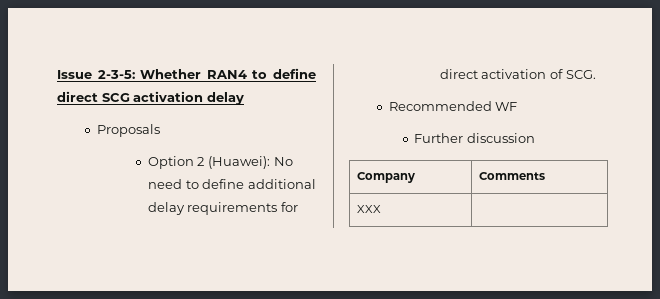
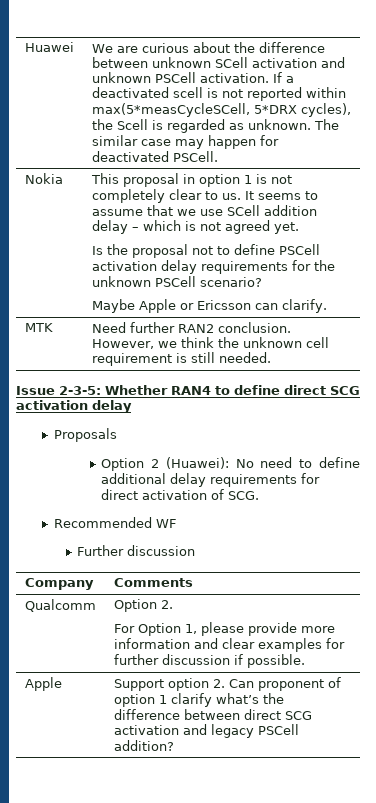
(57, 74) none -> [24,42,74,52] [91,42,325,53] [91,57,345,68] [91,72,294,83] [91,87,346,101] [91,103,351,117] [91,119,339,133] [91,135,279,149] [91,151,218,162] [24,173,63,184] [90,173,292,187] [91,189,318,203] [91,205,317,216] [91,220,299,234] [91,244,320,258] [91,260,335,274] [91,276,262,287] [91,299,327,313] [24,323,53,332] [91,322,291,333] [91,337,329,349] [91,352,271,366] Huawei | We are curious about the difference between unknown SCell activation and unknown PSCell activation. If a deactivated scell is not reported within max(5*measCycleSCell, 5*DRX cycles), the Scell is regarded as unknown. The similar case may happen for deactivated PSCell. // Nokia | This proposal in option 1 is not completely clear to us. It seems to assume that we use SCell addition delay – which is not agreed yet. // Is the proposal not to define PSCell activation delay requirements for the unknown PSCell scenario? // Maybe Apple or Ericsson can clarify. // MTK | Need further RAN2 conclusion. However, we think the unknown cell requirement is still needed. //
[357,205,382,213] XXX | -> [24,599,96,612] [113,599,173,612] [113,622,335,636] [113,638,345,652] [113,654,305,668] [24,677,62,691] [113,677,341,691] [113,693,284,707] [113,709,312,720] [113,724,299,738] [113,740,174,751] Qualcomm | Option 2. // For Option 1, please provide more information and clear examples for further discussion if possible. // Apple | Support option 2. Can proponent of option 1 clarify what’s the difference between direct SCG activation and legacy PSCell addition?

